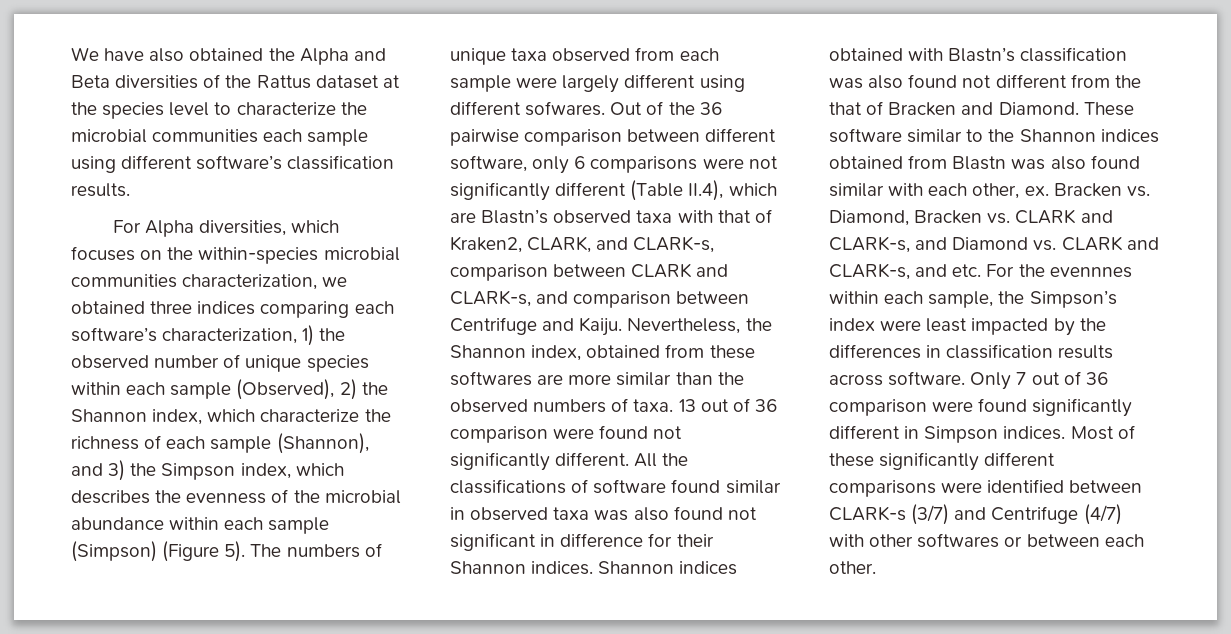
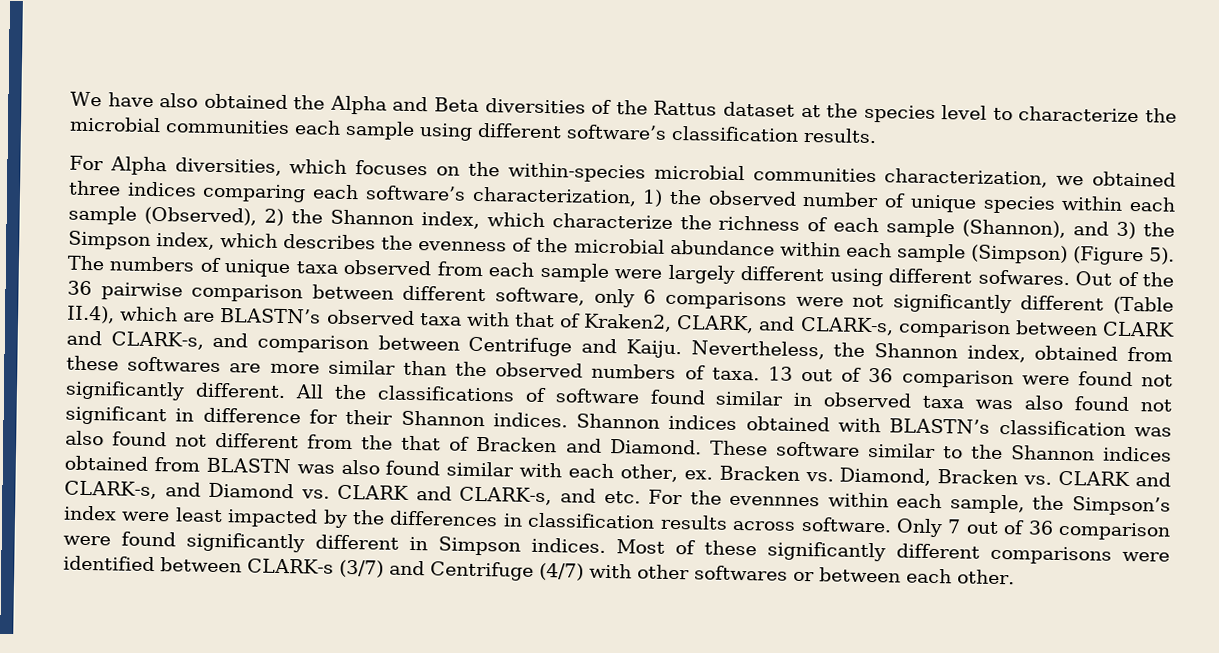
[481,209,549,224] Blastn’s -> [220,308,322,324] BLASTN’s
[948,47,1016,62] Blastn’s -> [889,418,991,434] BLASTN’s
[952,156,1007,170] Blastn -> [205,457,291,474] BLASTN

